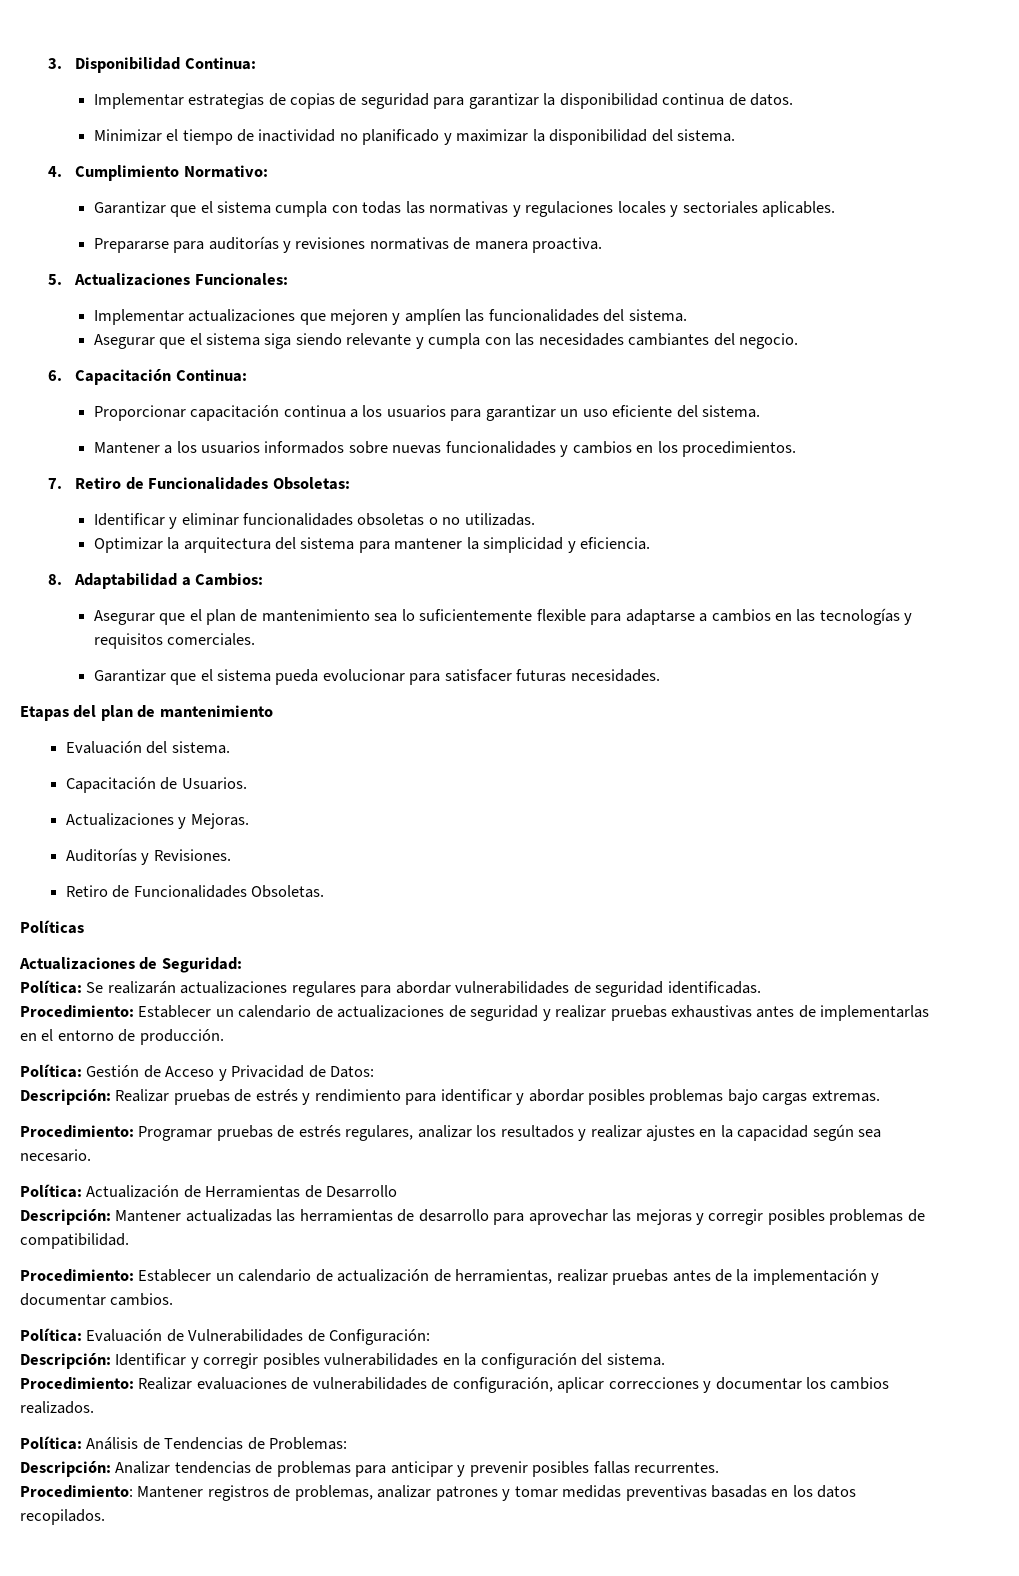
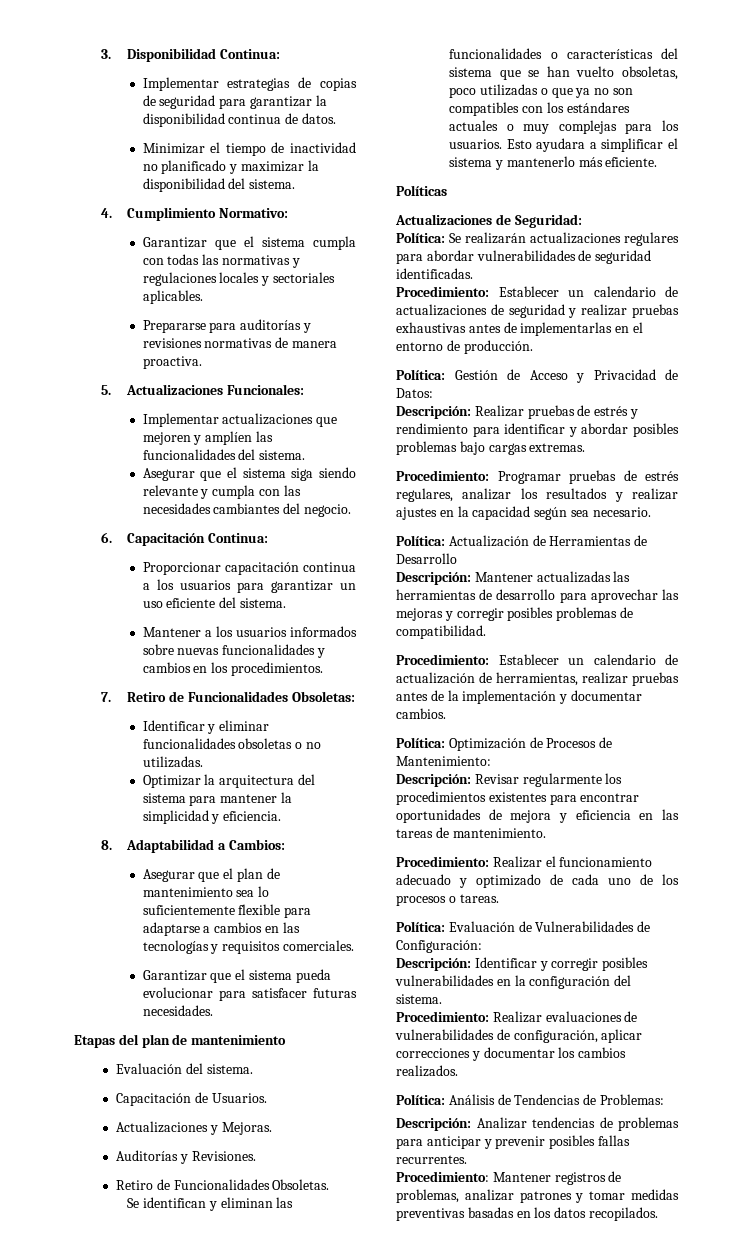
(325, 891) none -> [127,1197,294,1211] [449,48,678,59] [449,66,678,80] [449,84,633,98] [449,102,630,116] [449,120,679,134] [449,138,678,152] [449,156,658,170] // Se identifican y eliminan las funcionalidades o características del sistema que se han vuelto obsoletas, poco utilizadas o que ya no son compatibles con los estándares actuales o muy complejas para los usuarios. Esto ayudara a simplificar el sistema y mantenerlo más eficiente.
(174, 1299) none -> [396,737,613,751] [396,756,491,766] [396,773,623,787] [396,791,640,805] [396,809,679,823] [396,827,546,838] [396,856,653,868] [396,874,679,888] [396,894,499,906] // Política: Optimización de Procesos de Mantenimiento: // Descripción: Revisar regularmente los procedimientos existentes para encontrar oportunidades de mejora y eficiencia en las tareas de mantenimiento. // Procedimiento: Realizar el funcionamiento adecuado y optimizado de cada uno de los procesos o tareas.

